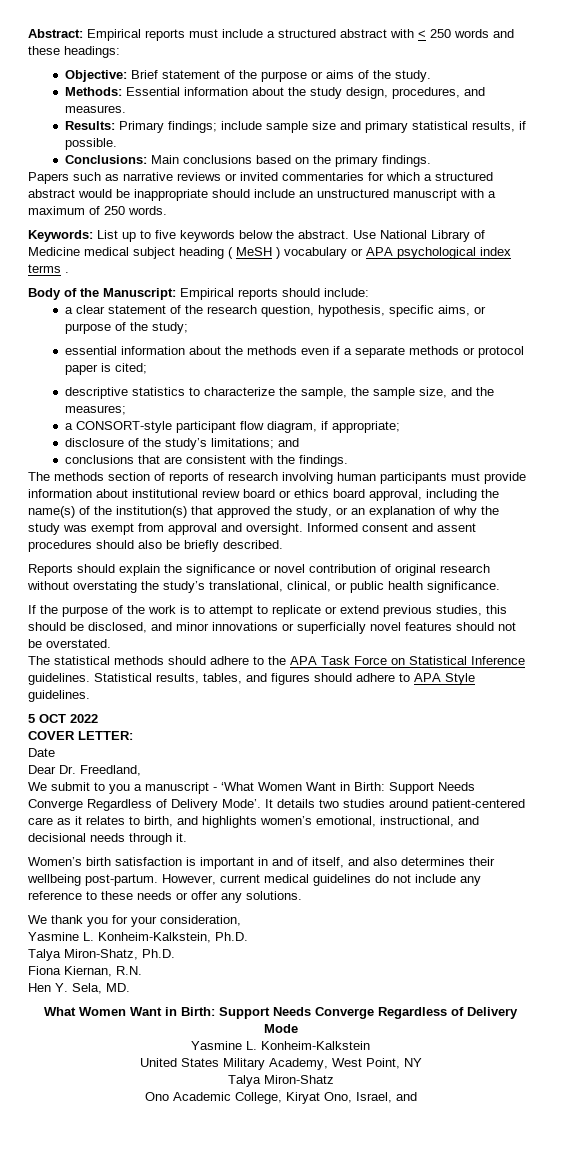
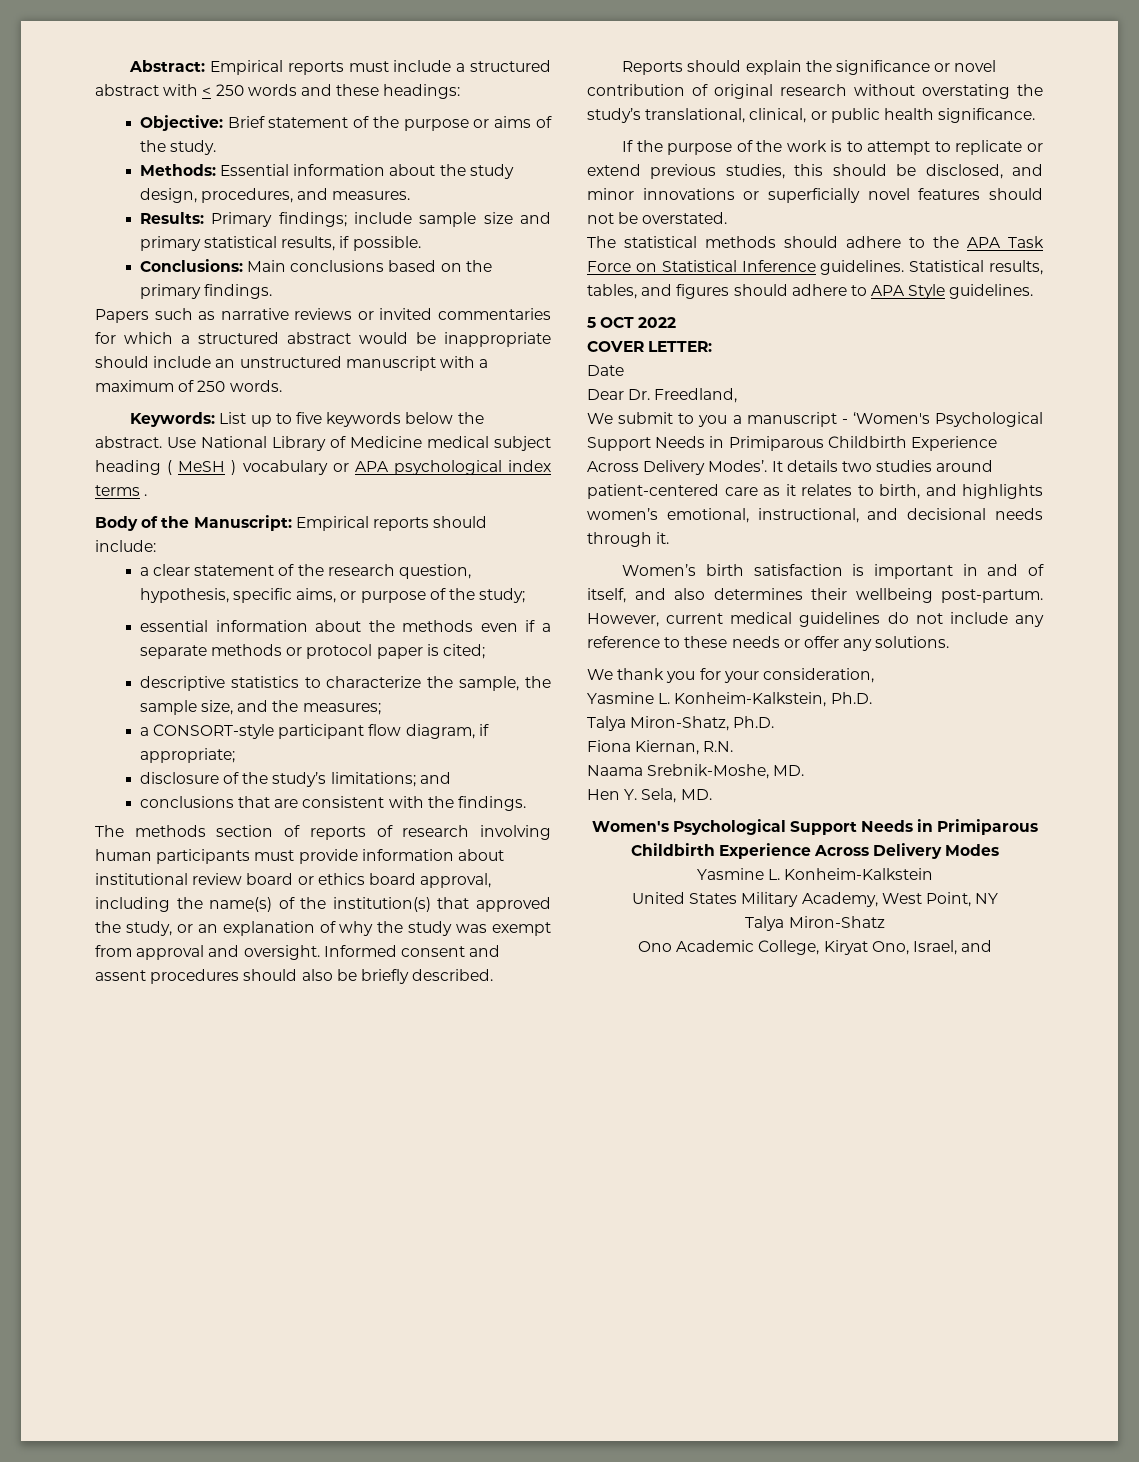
[221,782,475,794] [28,799,261,811] ‘What Women Want in Birth: Support Needs Converge Regardless of Delivery Mode’. -> [852,412,1043,427] [587,436,997,451] [587,460,768,475] ‘Women's Psychological Support Needs in Primiparous Childbirth Experience Across Delivery Modes’.
(142, 970) none -> [587,764,805,779] // Naama Srebnik-Moshe, MD.
[44,1007,518,1019] [263,1024,298,1033] What Women Want in Birth: Support Needs Converge Regardless of Delivery Mode -> [591,819,1039,835] [630,843,1000,859] Women's Psychological Support Needs in Primiparous Childbirth Experience Across Delivery Modes

